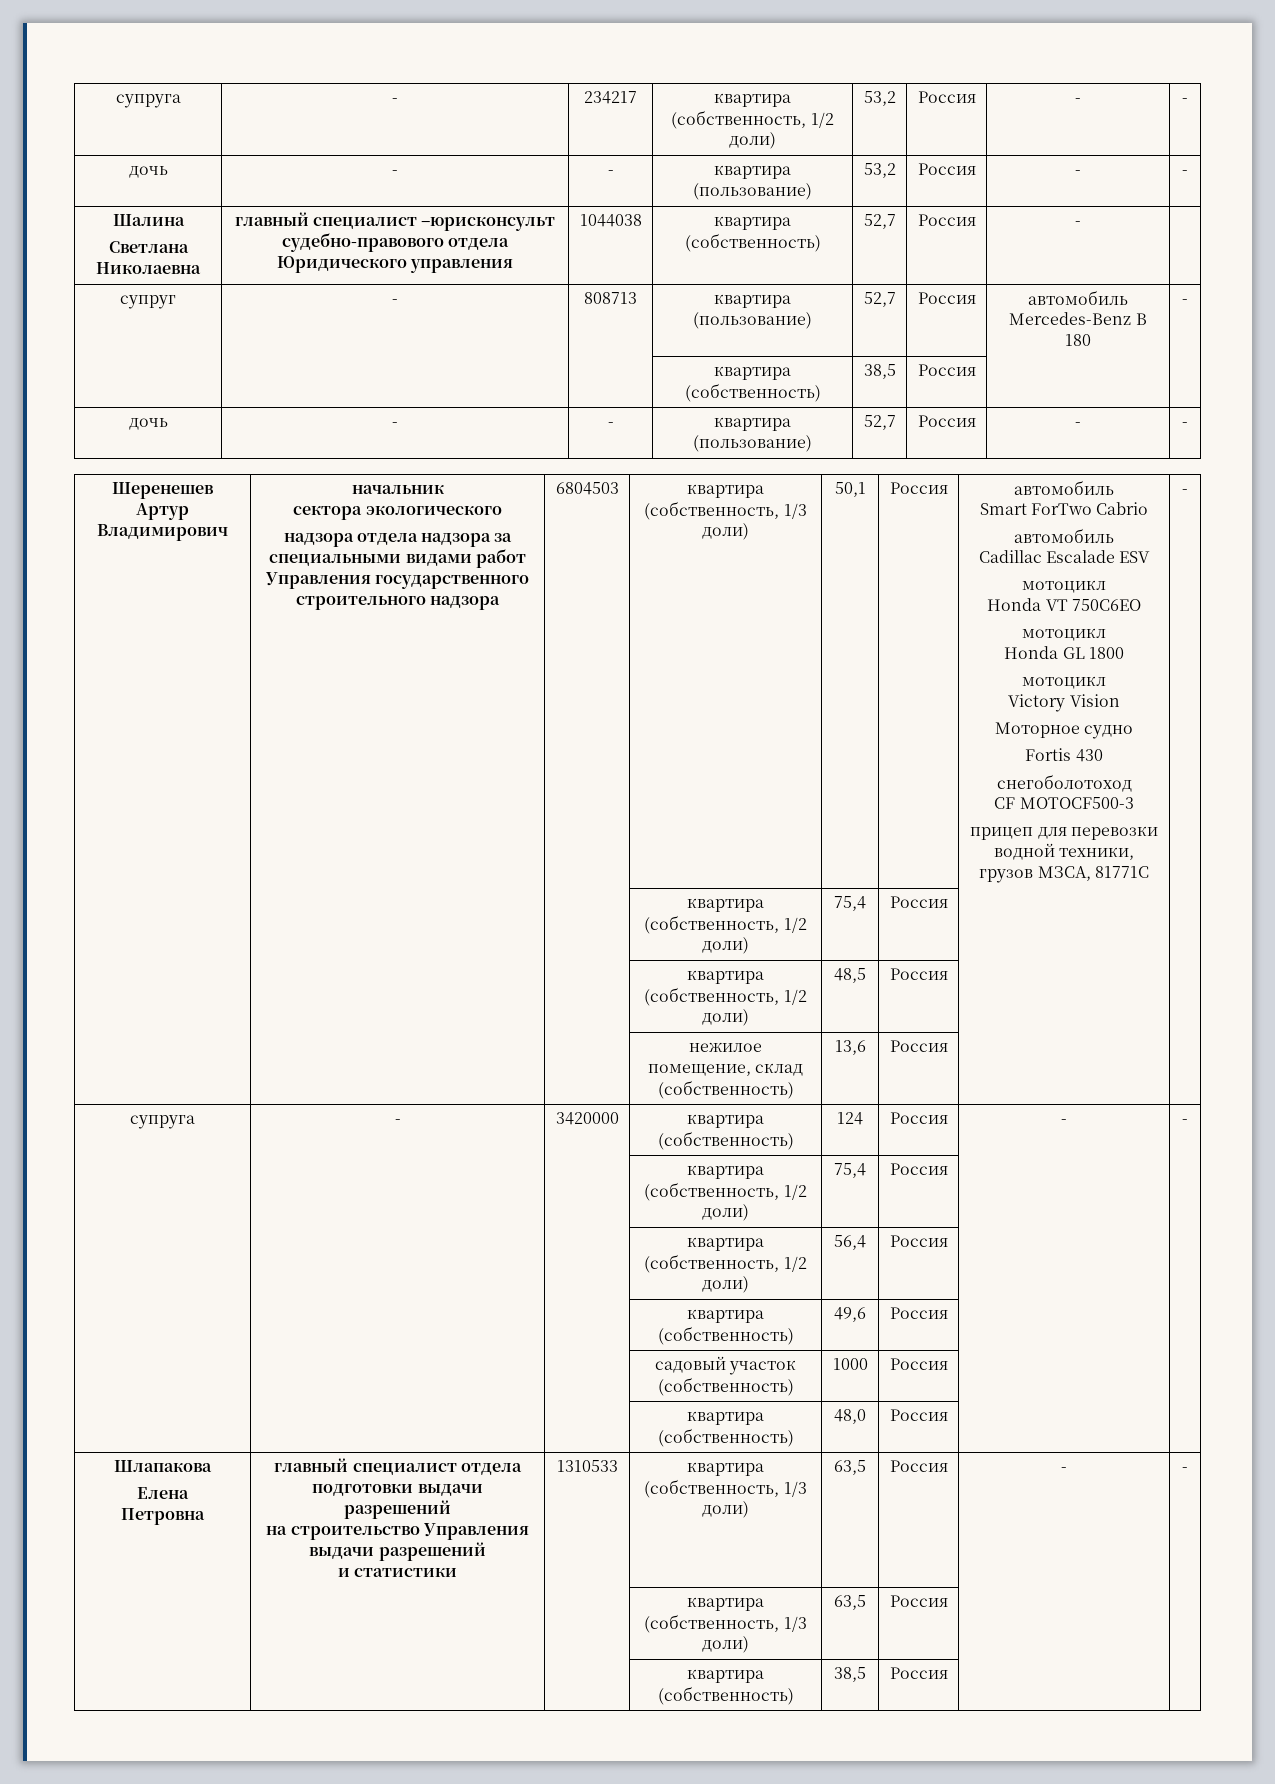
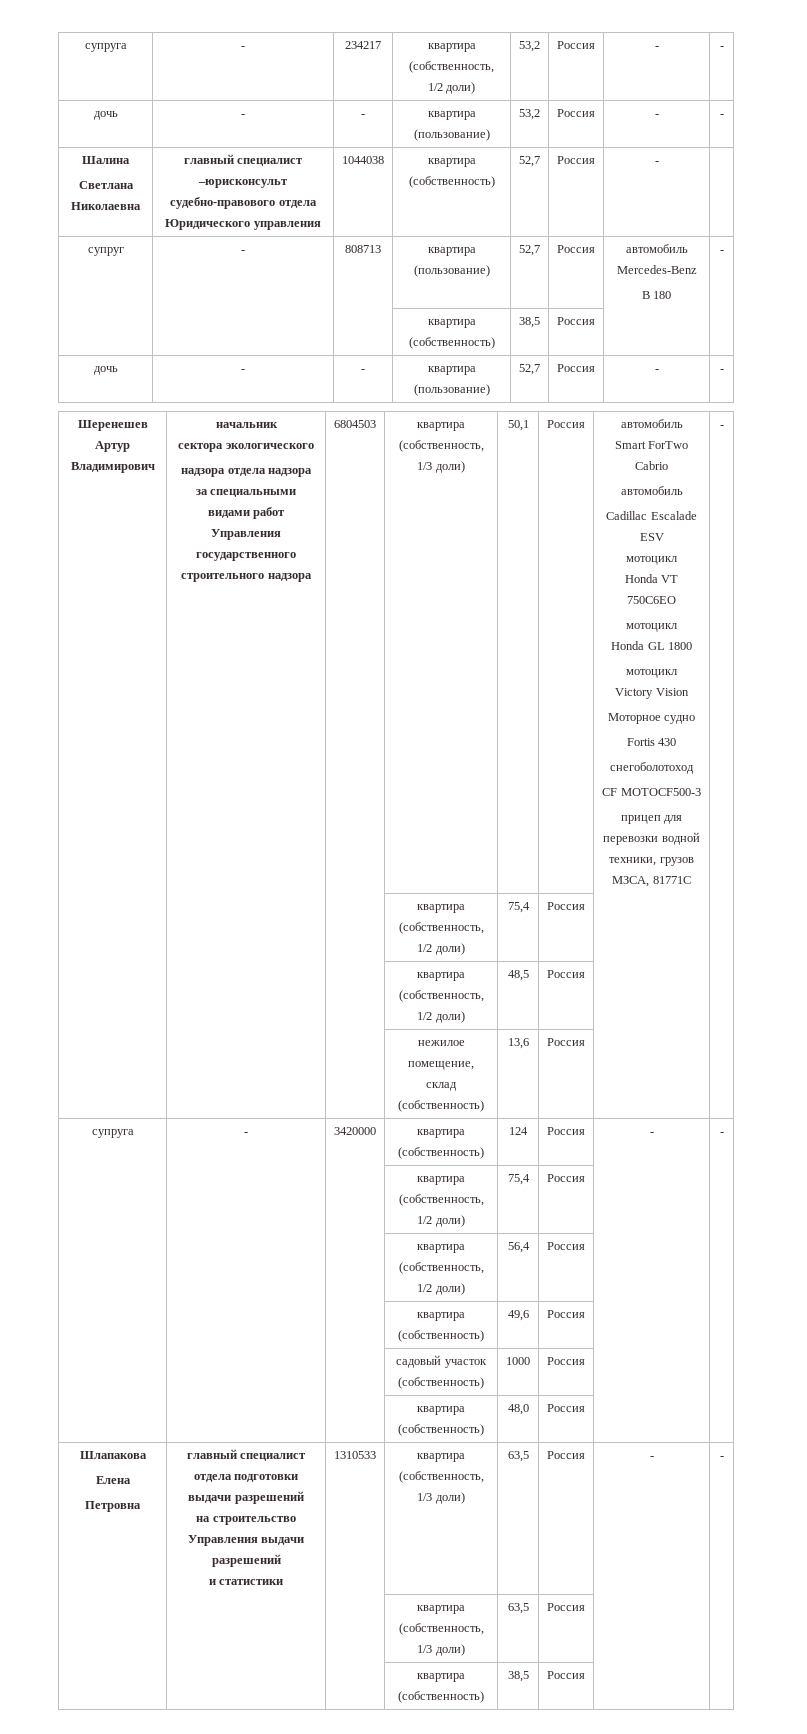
(1132, 318) none -> (697, 269) //

